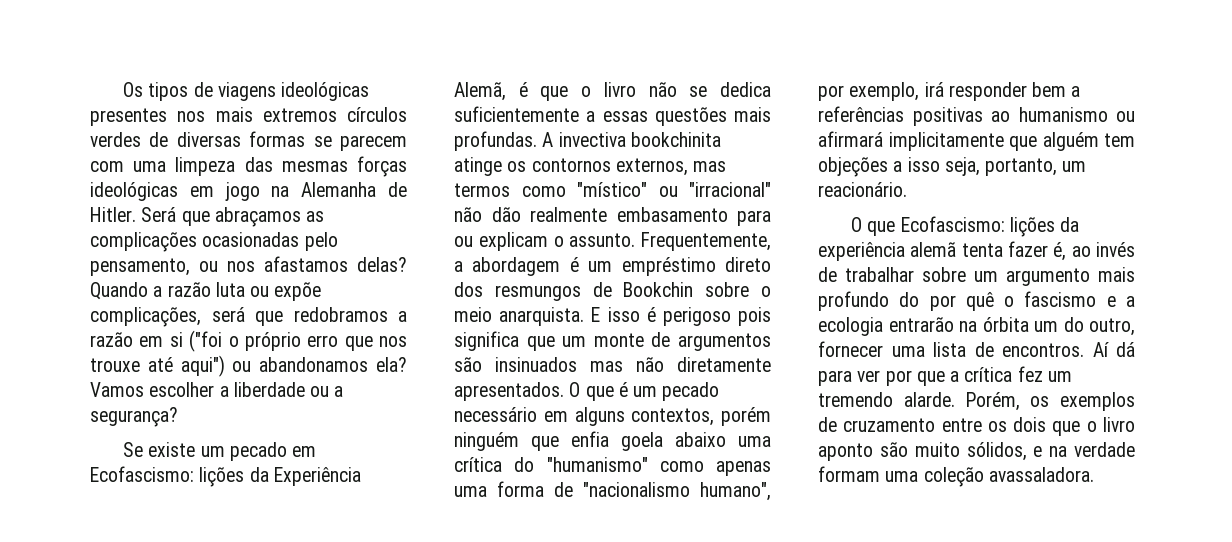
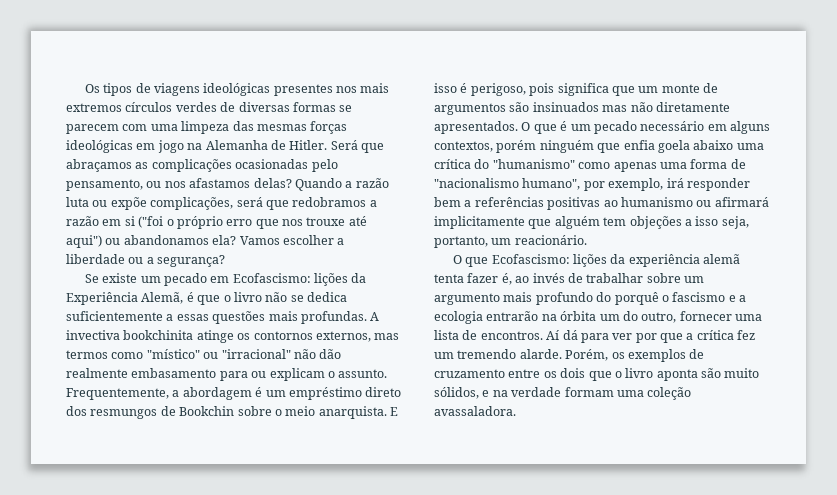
[662,307,731,326] perigoso -> [470,83,526,96] perigoso,
[929,292,994,311] por quê -> [614,292,659,305] porquê
[818,443,873,461] aponto -> [656,369,698,381] aponta

